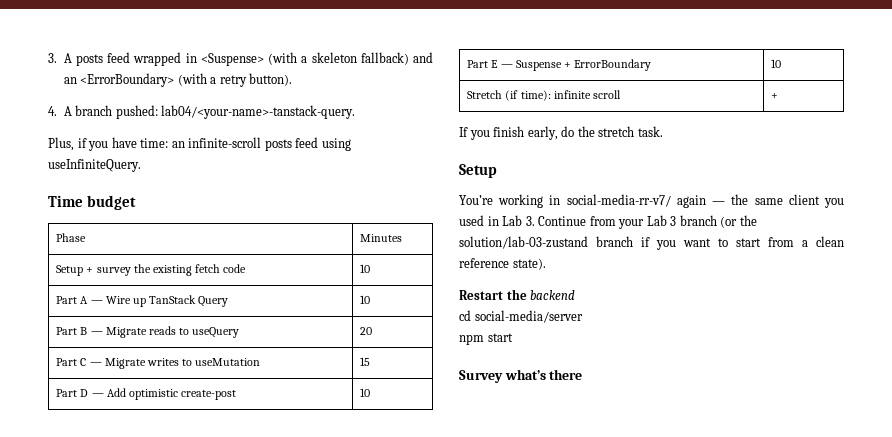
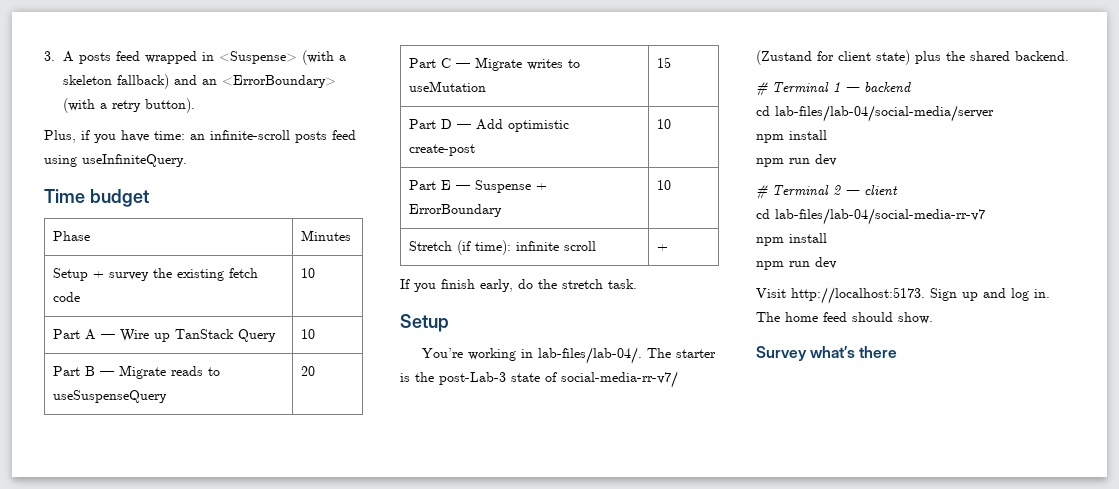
[48,105,356,119] // 4. A branch pushed: lab04/<your-name>-tanstack-query. -> (196, 105) none
[191,327,239,338] useQuery -> [53,390,168,403] useSuspenseQuery
[566,194,844,208] [459,215,757,229] [459,236,844,250] [459,258,546,270] [459,289,527,300] social-media-rr-v7/ again — the same client you used in Lab 3. Continue from your Lab 3 branch (or the solution/lab-03-zustand branch if you want to start from a clean reference state). // Restart the -> [537,347,716,364] [400,371,678,388] [756,50,1069,65] [756,82,860,96] lab-files/lab-04/. The starter is the post-Lab-3 state of social-media-rr-v7/ (Zustand for client state) plus the shared backend. // # Terminal 1 —
[474,310,583,323] [459,333,513,345] social-media/server // npm start -> [775,105,994,122] [756,130,827,143] [756,154,837,167] [756,185,898,199] [756,208,985,225] [756,233,827,246] [756,257,837,270] [756,287,1050,304] [756,312,933,324] lab-files/lab-04/social-media/server // npm install // npm run dev // # Terminal 2 — client // cd lab-files/lab-04/social-media-rr-v7 // npm install // npm run dev // Visit http://localhost:5173. Sign up and log in. The home feed should show.

